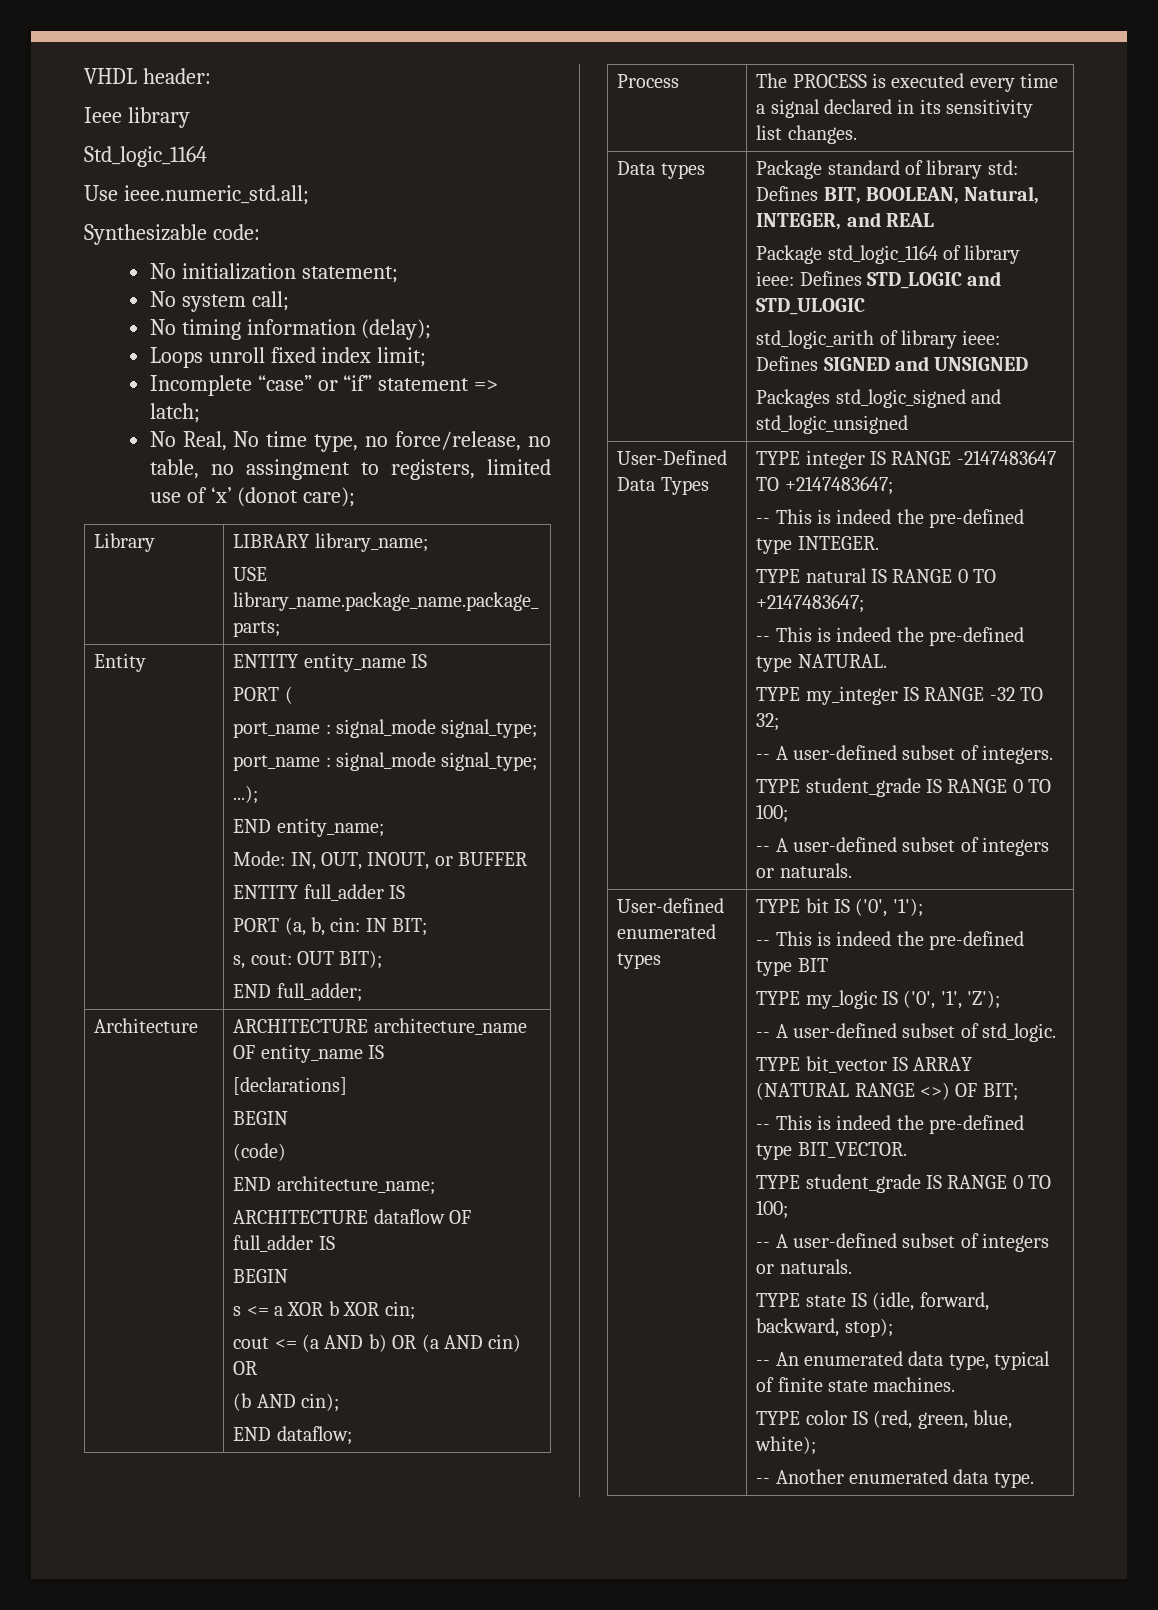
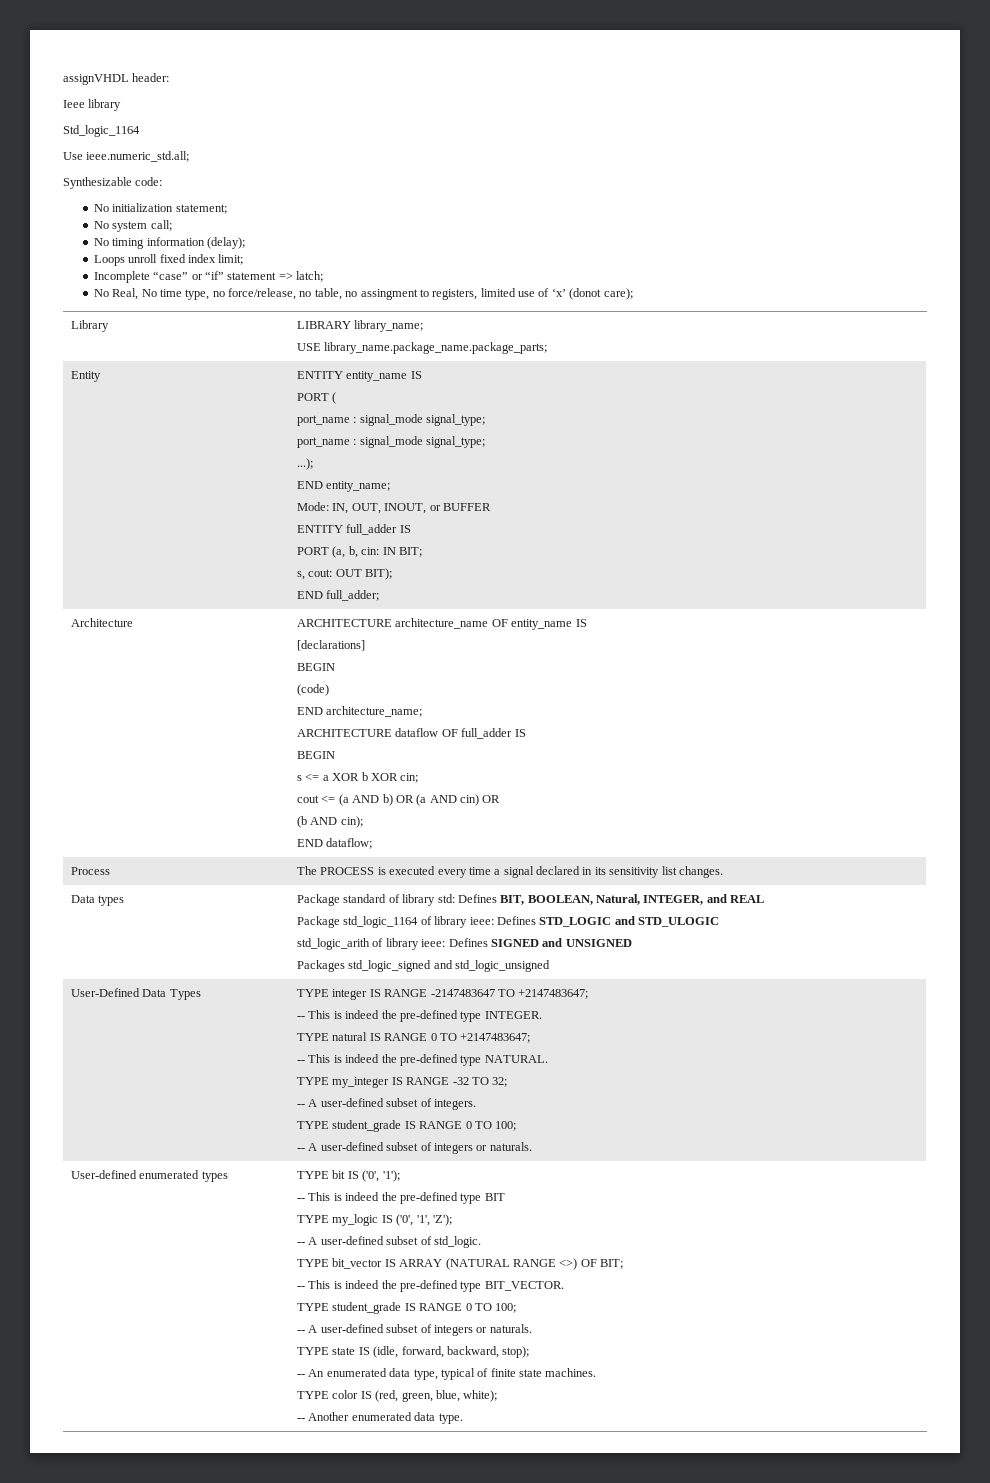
[84,68,137,84] VHDL -> [63,74,129,85] assignVHDL

